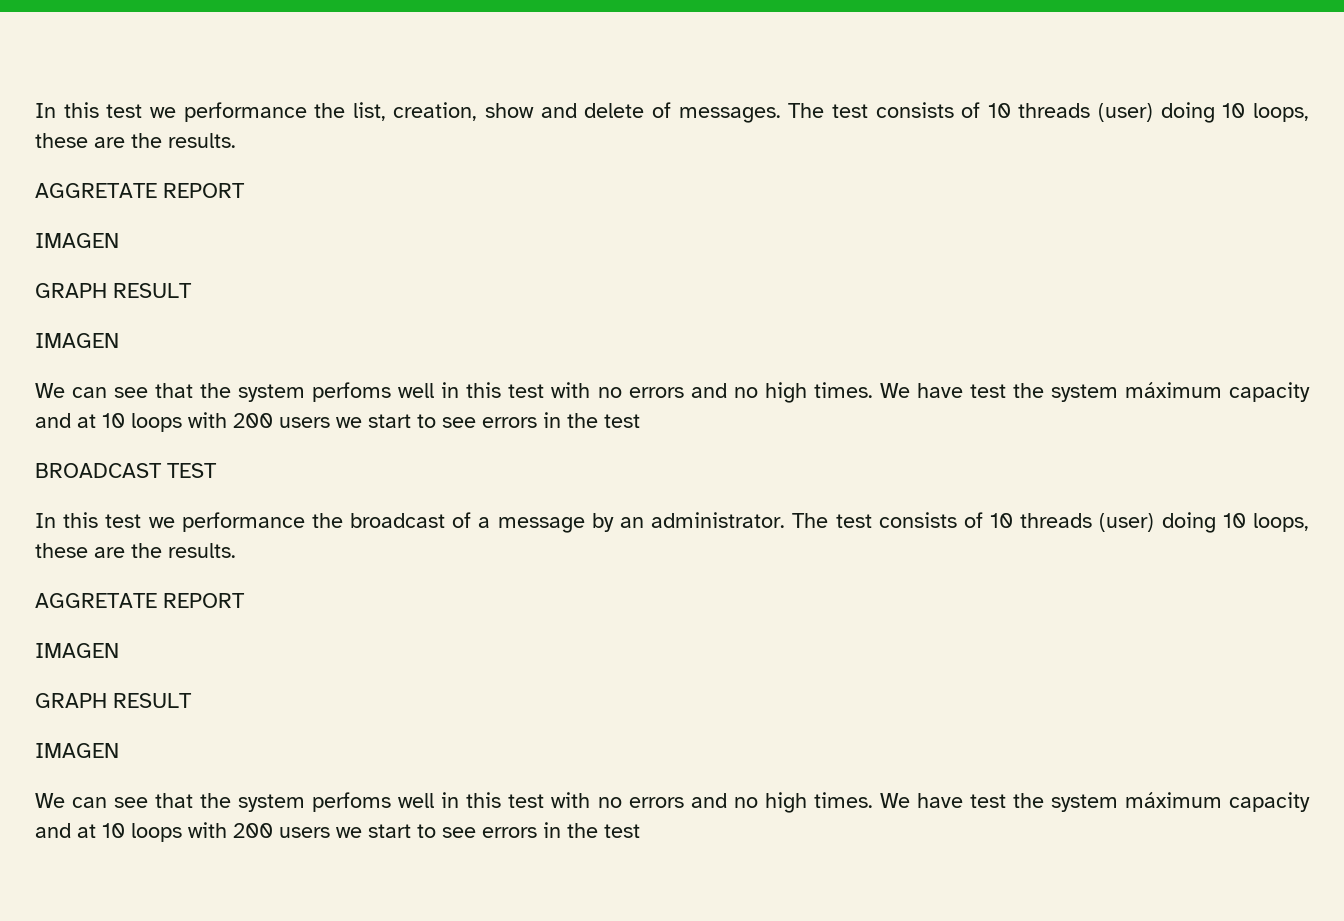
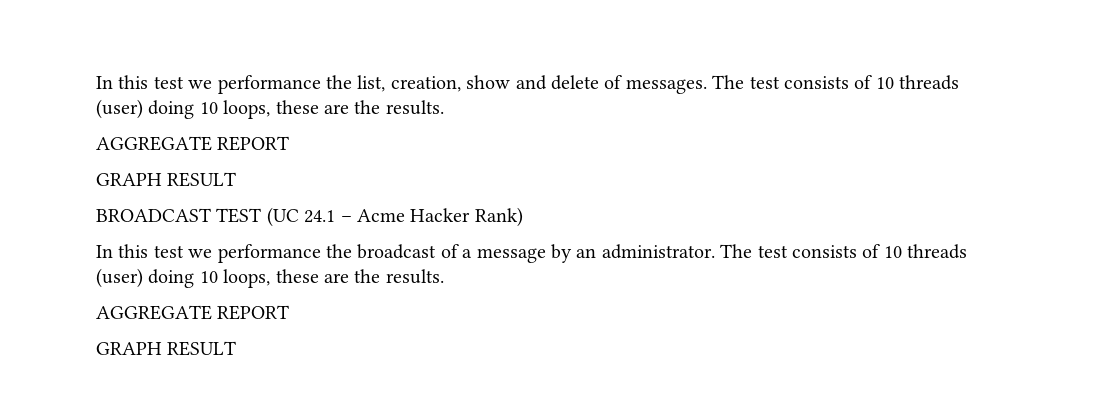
[35,183,245,198] [35,233,119,248] [35,283,192,298] [35,333,119,348] [35,382,1310,403] [35,412,640,432] [35,463,217,478] AGGRETATE REPORT // IMAGEN // GRAPH RESULT // IMAGEN // We can see that the system perfoms well in this test with no errors and no high times. We have test the system máximum capacity and at 10 loops with 200 users we start to see errors in the test // BROADCAST TEST -> [96,136,290,151] [96,172,237,187] [96,207,523,227] AGGREGATE REPORT // GRAPH RESULT // BROADCAST TEST (UC 24.1 – Acme Hacker Rank)
[35,593,245,608] [35,643,119,658] [35,693,192,708] [35,743,119,758] [35,792,1310,813] [35,822,640,842] AGGRETATE REPORT // IMAGEN // GRAPH RESULT // IMAGEN // We can see that the system perfoms well in this test with no errors and no high times. We have test the system máximum capacity and at 10 loops with 200 users we start to see errors in the test -> [96,305,290,320] [96,341,237,356] AGGREGATE REPORT // GRAPH RESULT

